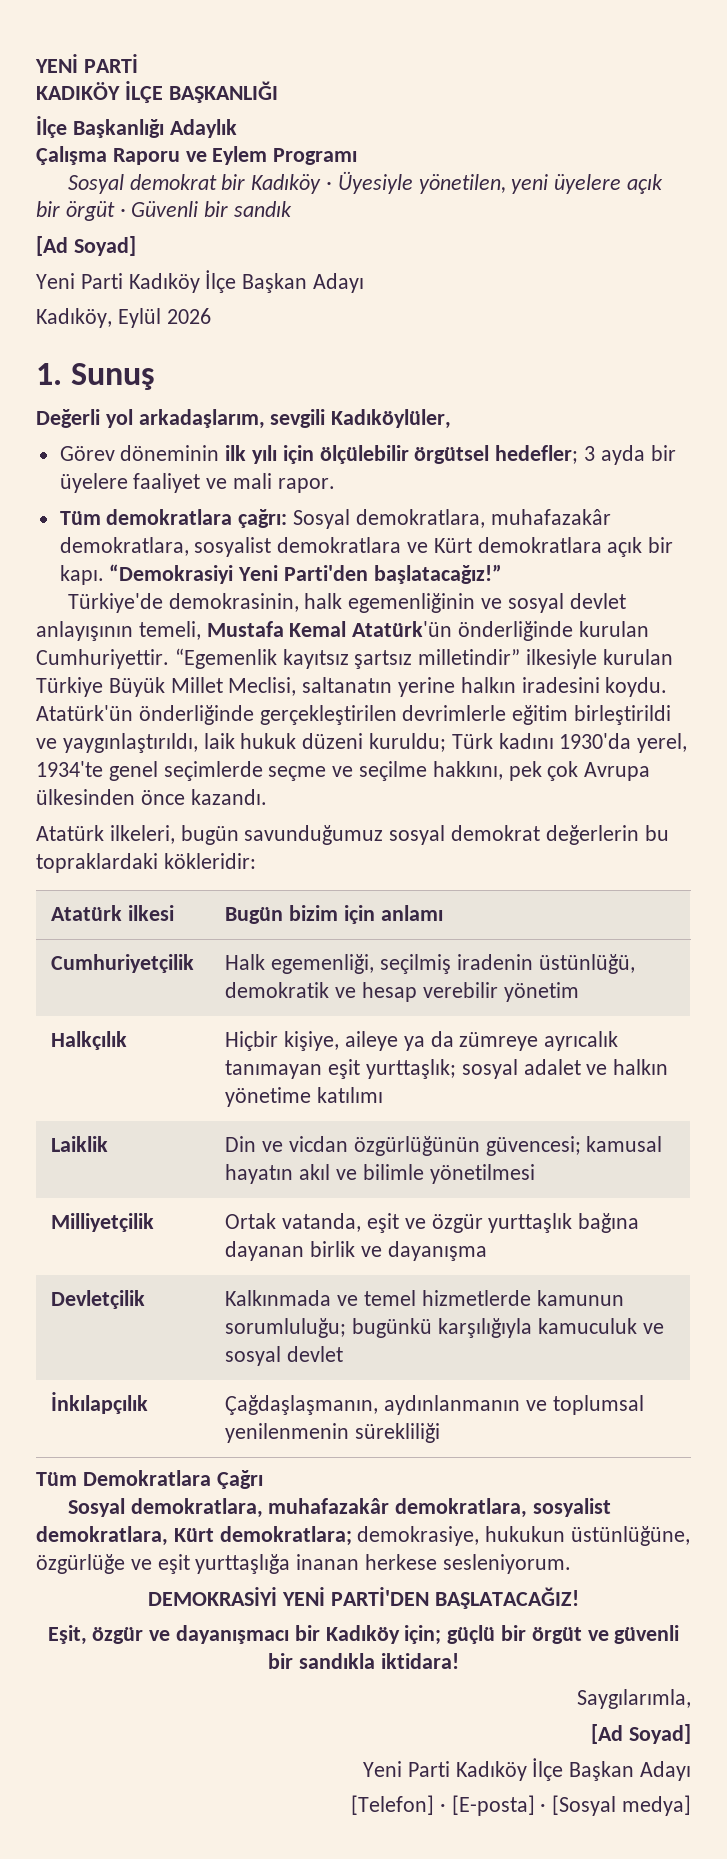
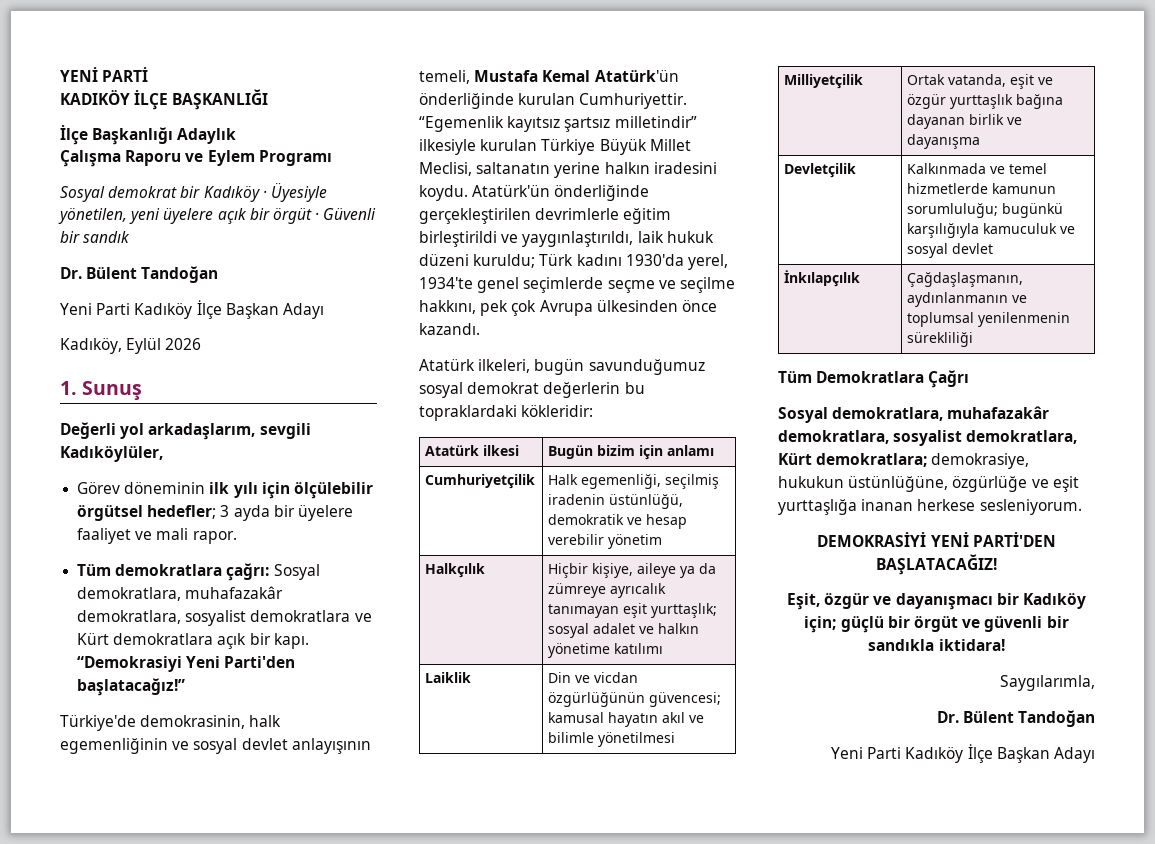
[36,236,136,256] [Ad Soyad] -> [60,266,219,283] Dr. Bülent Tandoğan
[591,1724,691,1744] [362,1758,691,1781] [350,1795,691,1816] [Ad Soyad] // Yeni Parti Kadıköy İlçe Başkan Adayı // [Telefon] · [E-posta] · [Sosyal medya] -> [936,710,1095,727] [831,744,1095,763] Dr. Bülent Tandoğan // Yeni Parti Kadıköy İlçe Başkan Adayı

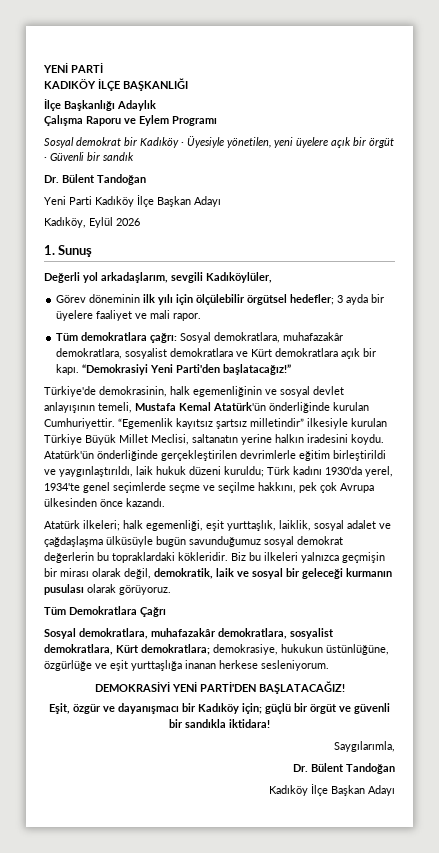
[478,359,531,373] ilkeleri, -> [83,520,391,531] [44,536,153,547] ilkeleri; halk egemenliği, eşit yurttaşlık, laiklik, sosyal adalet ve çağdaşlaşma ülküsüyle
[521,405,594,417] [425,445,520,456] [548,445,715,460] [425,474,536,489] [548,474,720,489] [548,494,684,509] [548,514,688,529] [548,534,663,549] [425,563,486,578] [548,563,717,578] [548,583,667,598] [548,603,718,618] [548,623,700,638] [548,643,664,658] [425,672,472,683] [548,672,639,683] [548,692,722,707] [548,712,705,727] [548,732,676,747] [784,74,864,89] [907,74,1054,89] [907,94,1064,109] [907,114,1023,129] [907,134,981,149] [784,163,857,178] [907,163,1048,174] [907,183,1057,194] [907,203,1064,218] [907,223,1076,238] [907,243,994,258] [784,270,861,287] [907,272,1024,287] [907,292,1028,307] [907,312,1071,327] [907,332,974,347] kökleridir: // Atatürk ilkesi | Bugün bizim için anlamı // Cumhuriyetçilik | Halk egemenliği, seçilmiş iradenin üstünlüğü, demokratik ve hesap verebilir yönetim // Halkçılık | Hiçbir kişiye, aileye ya da zümreye ayrıcalık tanımayan eşit yurttaşlık; sosyal adalet ve halkın yönetime katılımı // Laiklik | Din ve vicdan özgürlüğünün güvencesi; kamusal hayatın akıl ve bilimle yönetilmesi // Milliyetçilik | Ortak vatanda, eşit ve özgür yurttaşlık bağına dayanan birlik ve dayanışma // Devletçilik | Kalkınmada ve temel hizmetlerde kamunun sorumluluğu; bugünkü karşılığıyla kamuculuk ve sosyal devlet // İnkılapçılık | Çağdaşlaşmanın, aydınlanmanın ve toplumsal yenilenmenin sürekliliği -> [178,552,385,563] [44,568,392,579] [44,584,171,595] kökleridir. Biz bu ilkeleri yalnızca geçmişin bir mirası olarak değil, demokratik, laik ve sosyal bir geleceği kurmanın pusulası olarak görüyoruz.
[831,747,902,759] Yeni Parti -> (395, 768) none

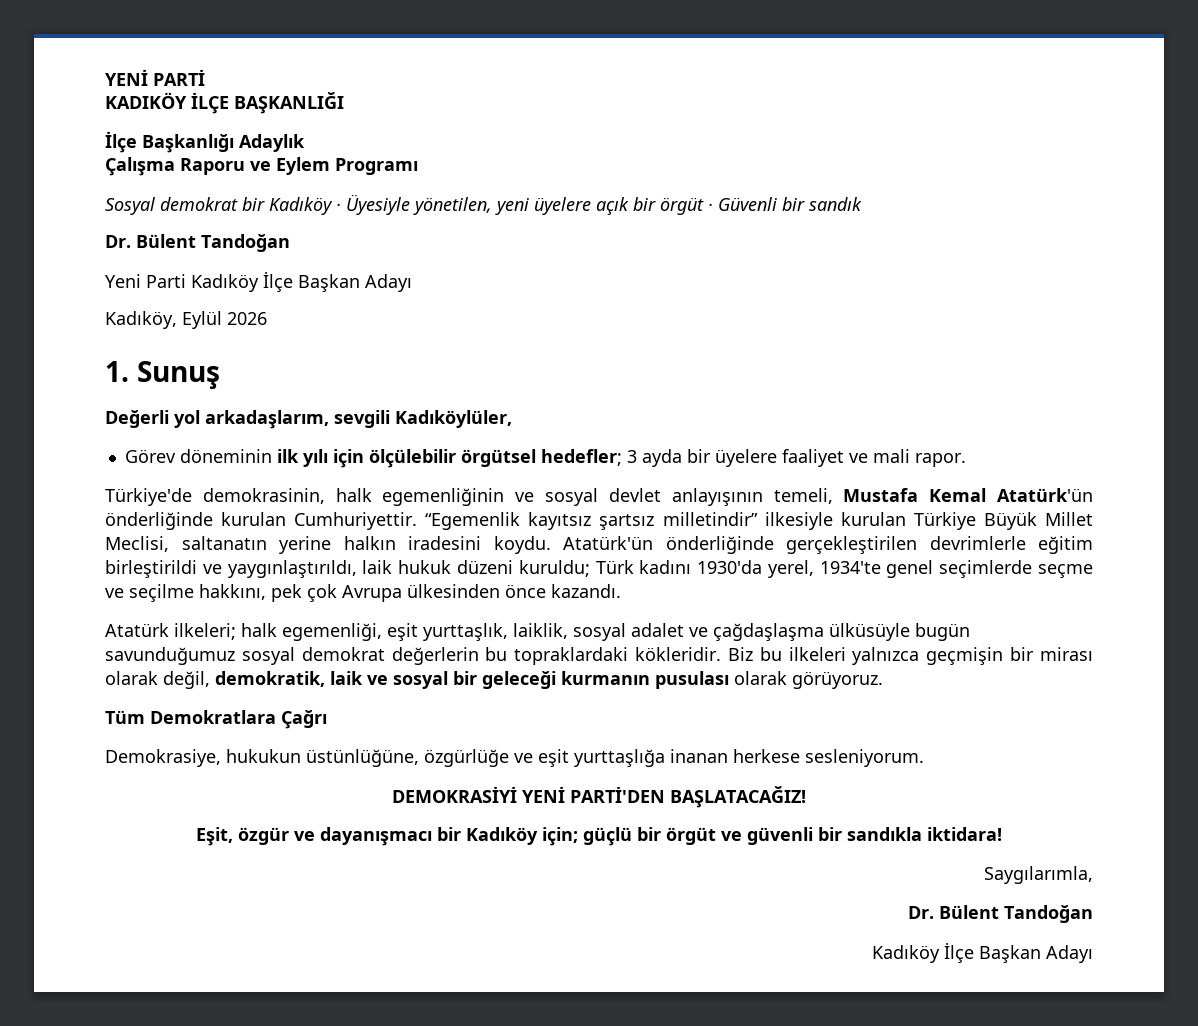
[56,332,344,343] [56,348,377,359] [56,364,292,375] // Tüm demokratlara çağrı: Sosyal demokratlara, muhafazakâr demokratlara, sosyalist demokratlara ve Kürt demokratlara açık bir kapı. “Demokrasiyi Yeni Parti'den başlatacağız!” -> (966, 460) none
[44,628,334,639] [44,644,278,655] Sosyal demokratlara, muhafazakâr demokratlara, sosyalist demokratlara, Kürt demokratlara; demokrasiye, -> [105,749,221,767] Demokrasiye,

